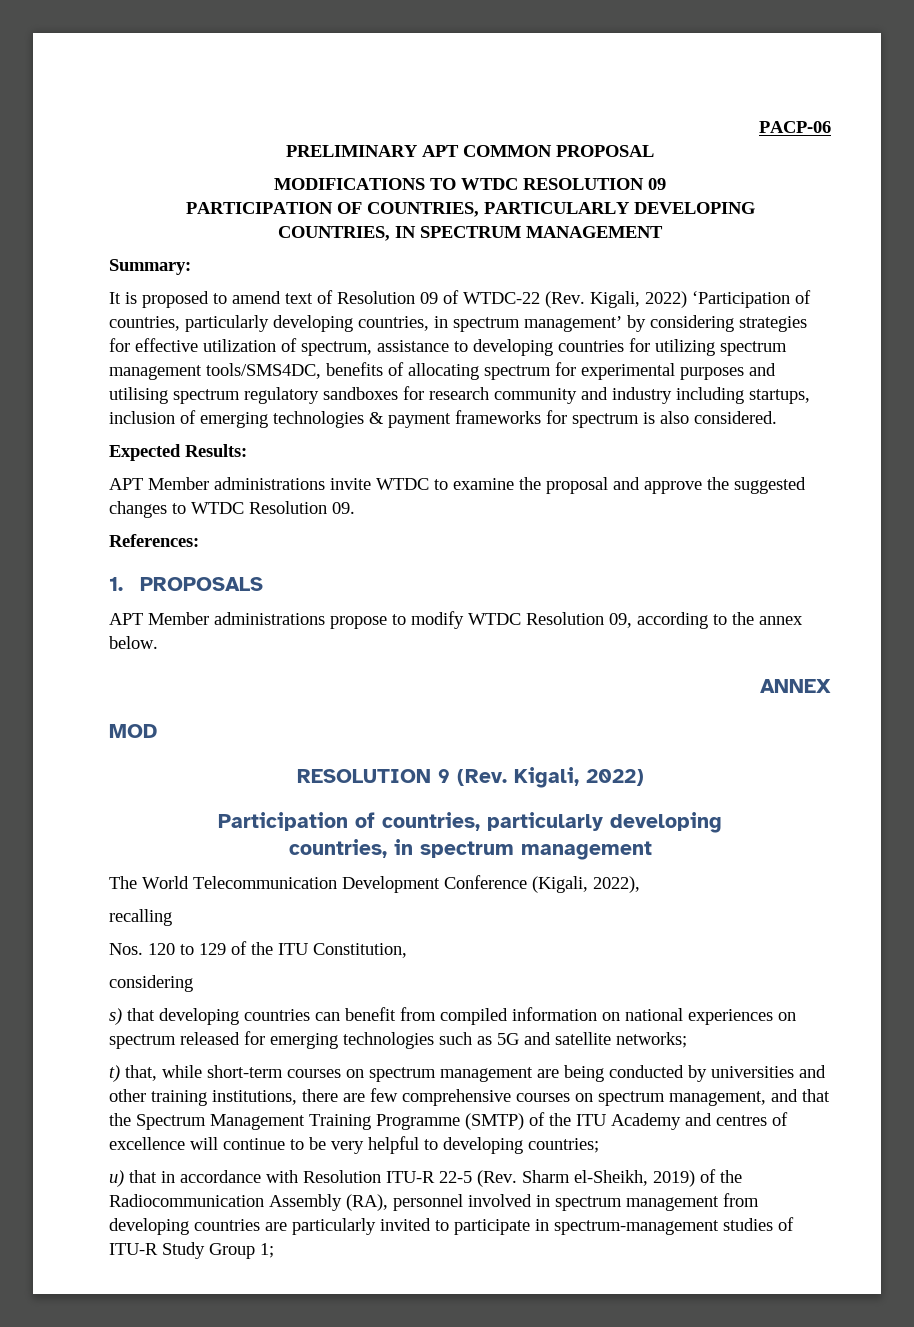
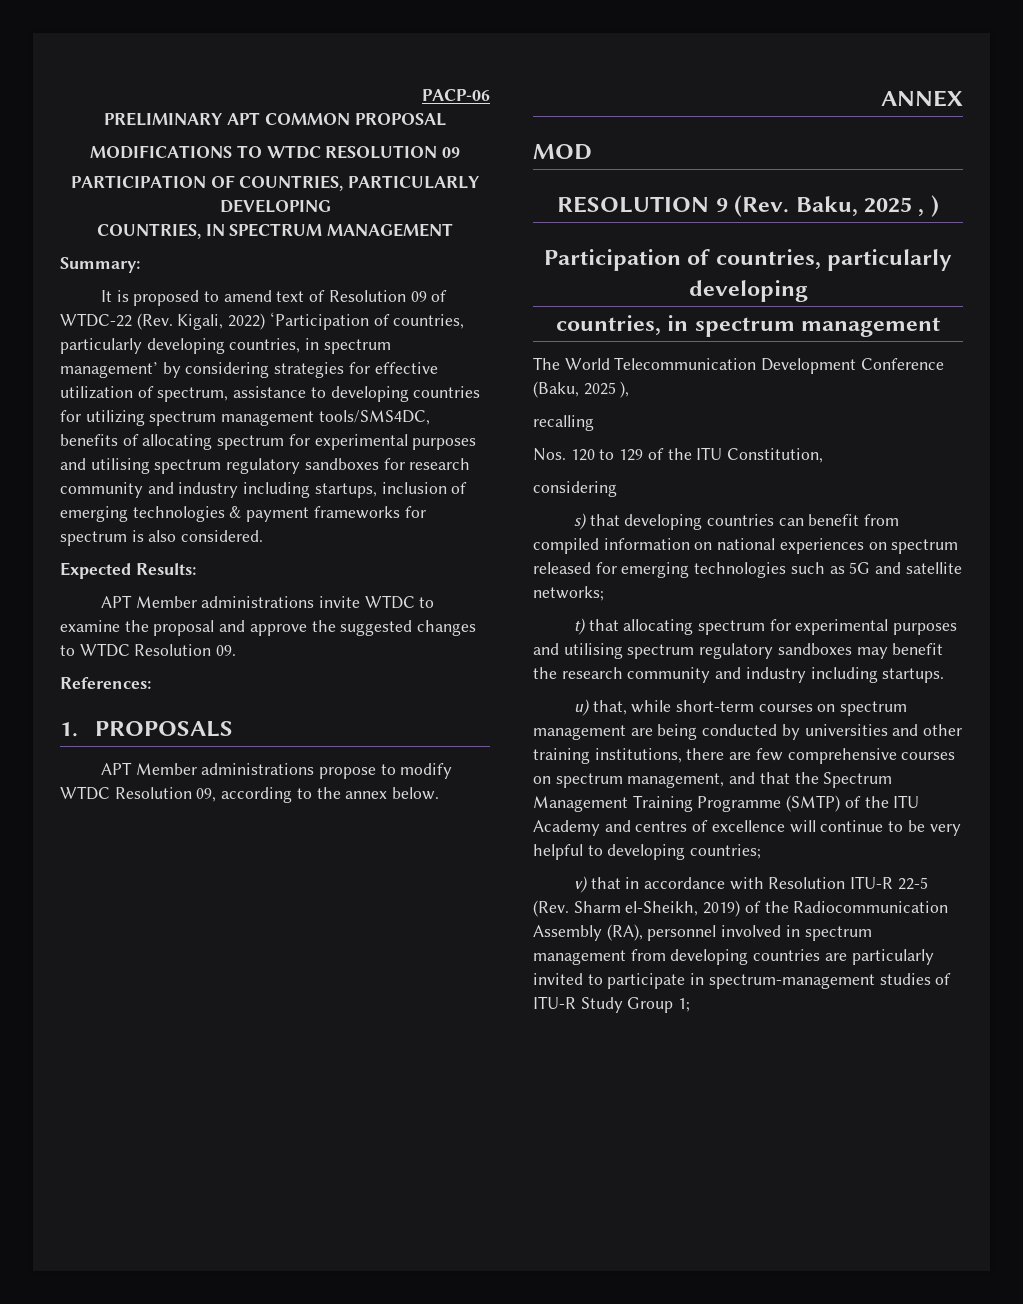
[513,767,644,788] Kigali, 2022) -> [795,195,939,217] Baku, 2025 , )
[532,876,640,893] (Kigali, 2022), -> [533,381,630,398] (Baku, 2025 ),
(120, 1073) none -> [588,619,958,635] [533,643,944,659] [533,667,945,683] [573,699,590,716] that allocating spectrum for experimental purposes and utilising spectrum regulatory sandboxes may benefit the research community and industry including startups. // u)
[109,1170,124,1187] u) -> [573,876,588,893] v)

